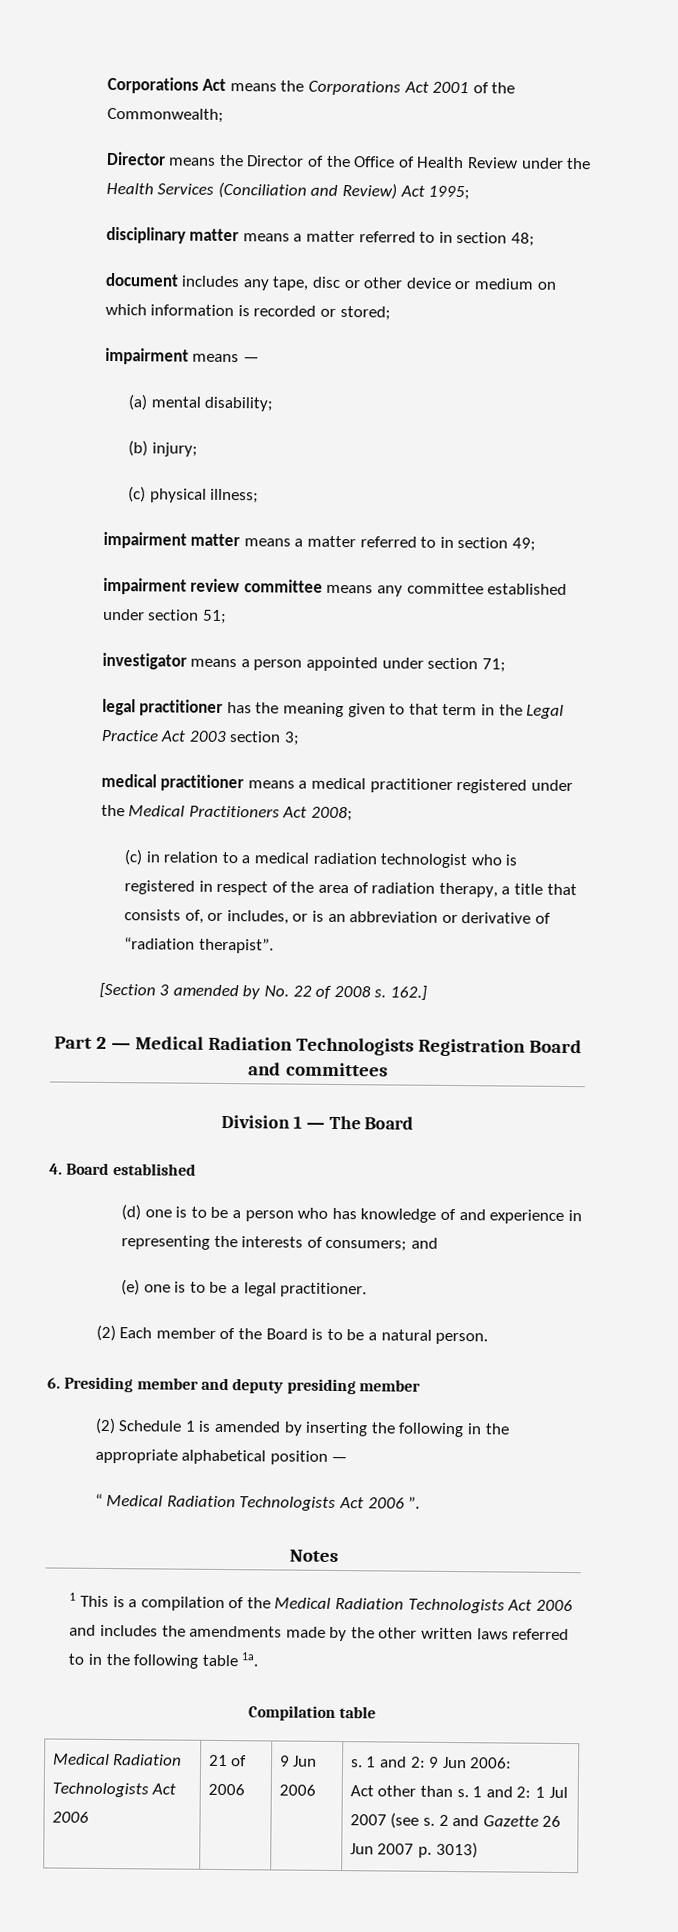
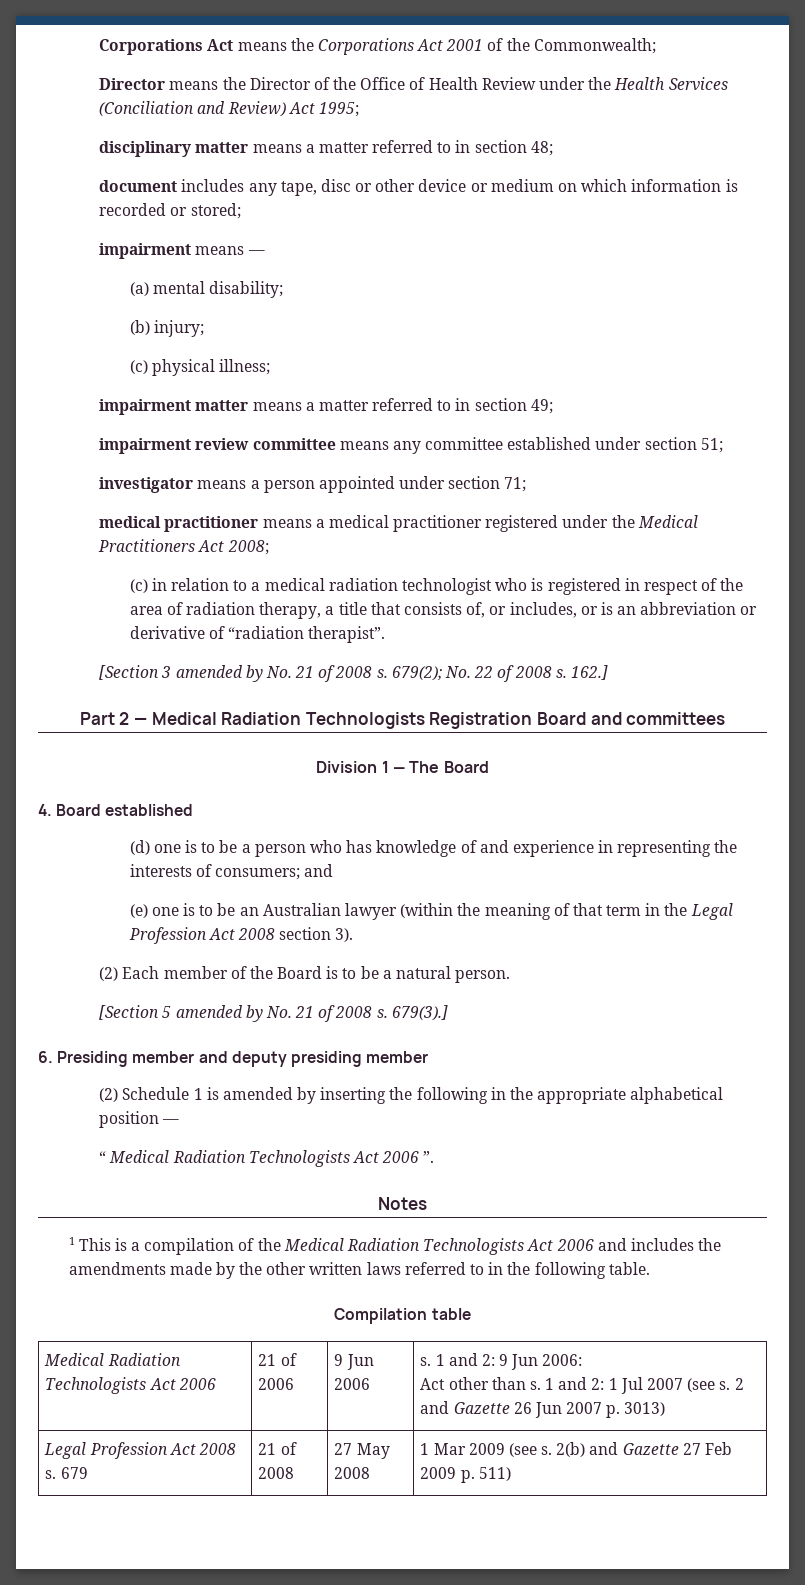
[101,698,565,719] [100,729,301,746] // legal practitioner has the meaning given to that term in the Legal Practice Act 2003 section 3; -> (527, 484) none
(290, 991) none -> [295,665,471,682] 21 of 2008 s. 679(2); No.
[231,1282,368,1298] a legal practitioner. -> [239,903,733,920] [128,927,354,944] an Australian lawyer (within the meaning of that term in the Legal Profession Act 2008 section 3).
(489, 1338) none -> [99,1005,448,1022] // [Section 5 amended by No. 21 of 2008 s. 679(3).]
[201,1652,260,1667] table 1a. -> [608,1262,650,1275] table.
(478, 1850) none -> [44,1442,236,1459] [45,1467,88,1479] [258,1442,297,1455] [258,1467,295,1479] [334,1443,390,1459] [334,1467,371,1479] [420,1442,733,1457] [420,1467,511,1483] // Legal Profession Act 2008 s. 679 | 21 of 2008 | 27 May 2008 | 1 Mar 2009 (see s. 2(b) and Gazette 27 Feb 2009 p. 511)

